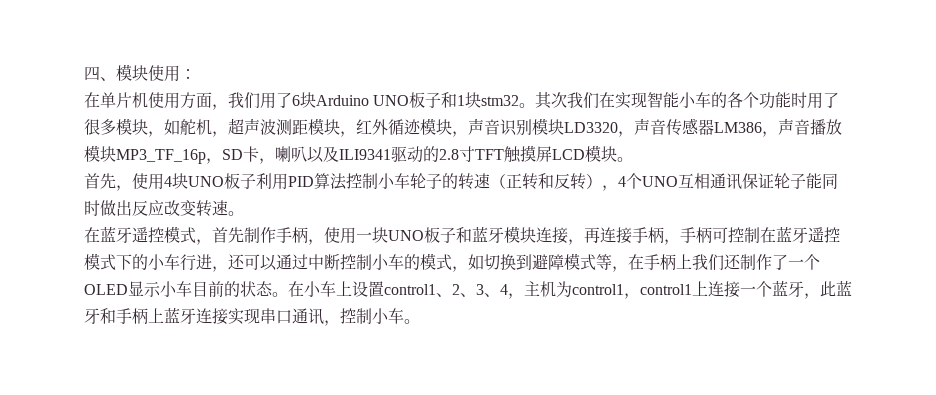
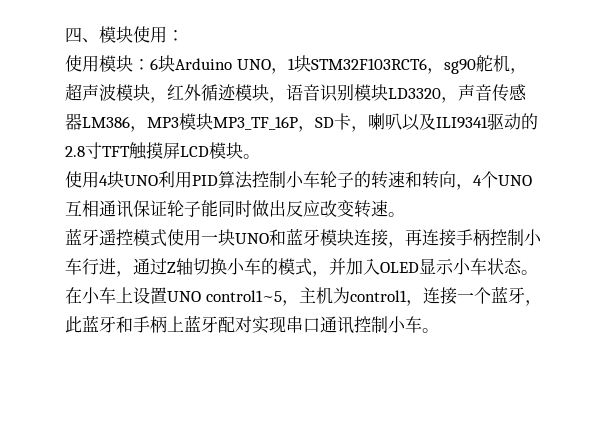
[84,92,840,110] [84,118,180,137] 在单片机使用方面，我们用了6块Arduino UNO板子和1块stm32。其次我们在实现智能小车的各个功能时用了很多模块，如 -> [65,55,476,74] 使用模块：6块Arduino UNO，1块STM32F103RCT6，sg90
[276,119,308,135] 测距 -> (116, 92) none
[468,118,484,135] 声 -> [286,84,303,101] 语
[778,118,842,135] [84,145,206,164] 声音播放模块MP3_TF_16p -> [147,113,298,130] MP3模块MP3_TF_16P
[84,173,132,191] 首先， -> (260, 156) none
[224,173,256,189] 板子 -> (158, 180) none
[490,173,602,190] （正转和反转） -> [405,171,456,189] 和转向
[84,226,324,245] 在蓝牙遥控模式，首先制作手柄， -> [65,228,167,247] 蓝牙遥控模式
[424,227,456,243] 板子 -> (269, 238) none
[664,226,840,245] [84,253,820,272] ，手柄可控制在蓝牙遥控模式下的小车行进，还可以通过中断控制小车的模式，如切换到避障模式等，在手柄上我们还制作了一个 -> [490,229,542,246] [65,258,380,277] 控制小车行进，通过Z轴切换小车的模式，并加入
[192,281,240,297] 目前的 -> (487, 266) none
[384,284,508,297] control1、2、3、4 -> [167,290,282,302] UNO control1~5
[640,281,708,296] control1上 -> (423, 303) none
[196,308,228,325] 连接 -> [218,316,252,333] 配对
[324,320,340,326] ， -> (354, 325) none

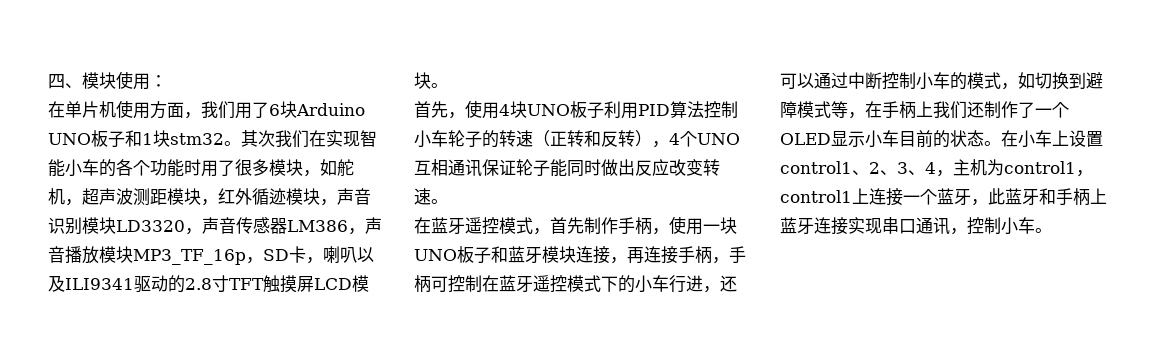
[65,55,476,74] 使用模块：6块Arduino UNO，1块STM32F103RCT6，sg90 -> [48,100,365,119] [48,130,377,148] [48,159,337,177] 在单片机使用方面，我们用了6块Arduino UNO板子和1块stm32。其次我们在实现智能小车的各个功能时用了很多模块，如
(116, 92) none -> [133,188,167,206] 测距
[286,84,303,101] 语 -> [337,188,354,205] 声
[147,113,298,130] MP3模块MP3_TF_16P -> [365,217,382,234] [48,246,246,265] 声音播放模块MP3_TF_16p
(260, 156) none -> [414,101,465,119] 首先，
(158, 180) none -> [570,101,604,119] 板子
[405,171,456,189] 和转向 -> [533,130,652,147] （正转和反转）
[65,228,167,247] 蓝牙遥控模式 -> [414,217,669,235] 在蓝牙遥控模式，首先制作手柄，
(269, 238) none -> [457,246,491,264] 板子
[490,229,542,246] [65,258,380,277] 控制小车行进，通过Z轴切换小车的模式，并加入 -> [712,246,746,264] [414,275,737,293] [780,72,1103,90] [780,101,1069,119] ，手柄可控制在蓝牙遥控模式下的小车行进，还可以通过中断控制小车的模式，如切换到避障模式等，在手柄上我们还制作了一个
(487, 266) none -> [899,130,950,148] 目前的
[167,290,282,302] UNO control1~5 -> [780,161,936,175] control1、2、3、4
(423, 303) none -> [780,188,869,204] control1上
[218,316,252,333] 配对 -> [814,217,848,235] 连接
(354, 325) none -> [950,228,967,235] ，

